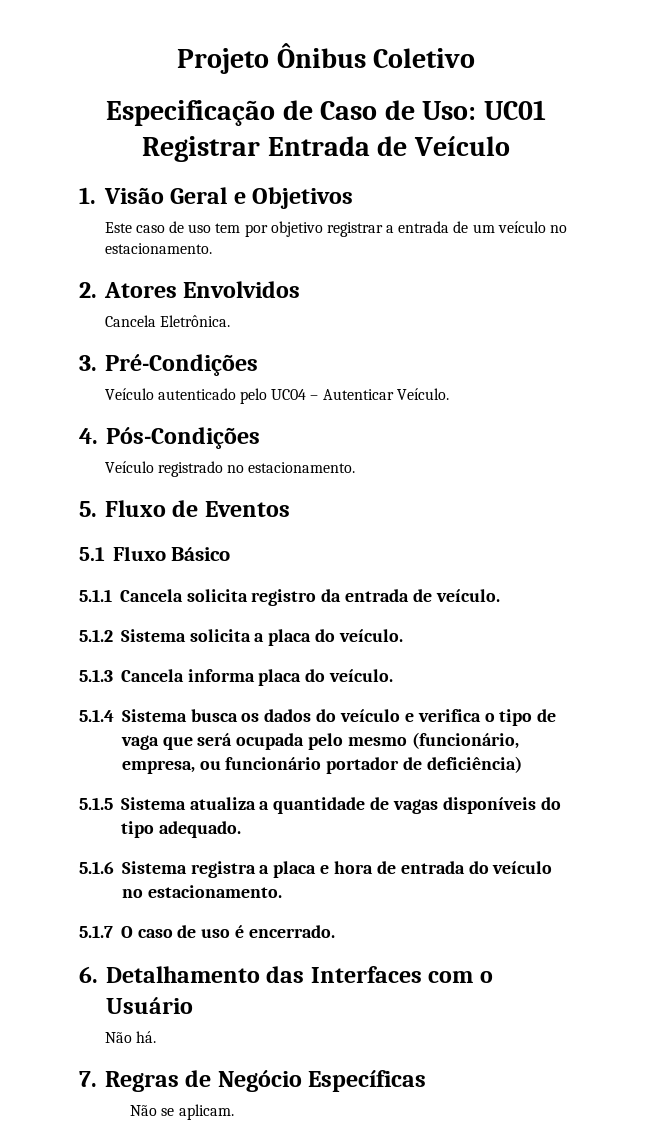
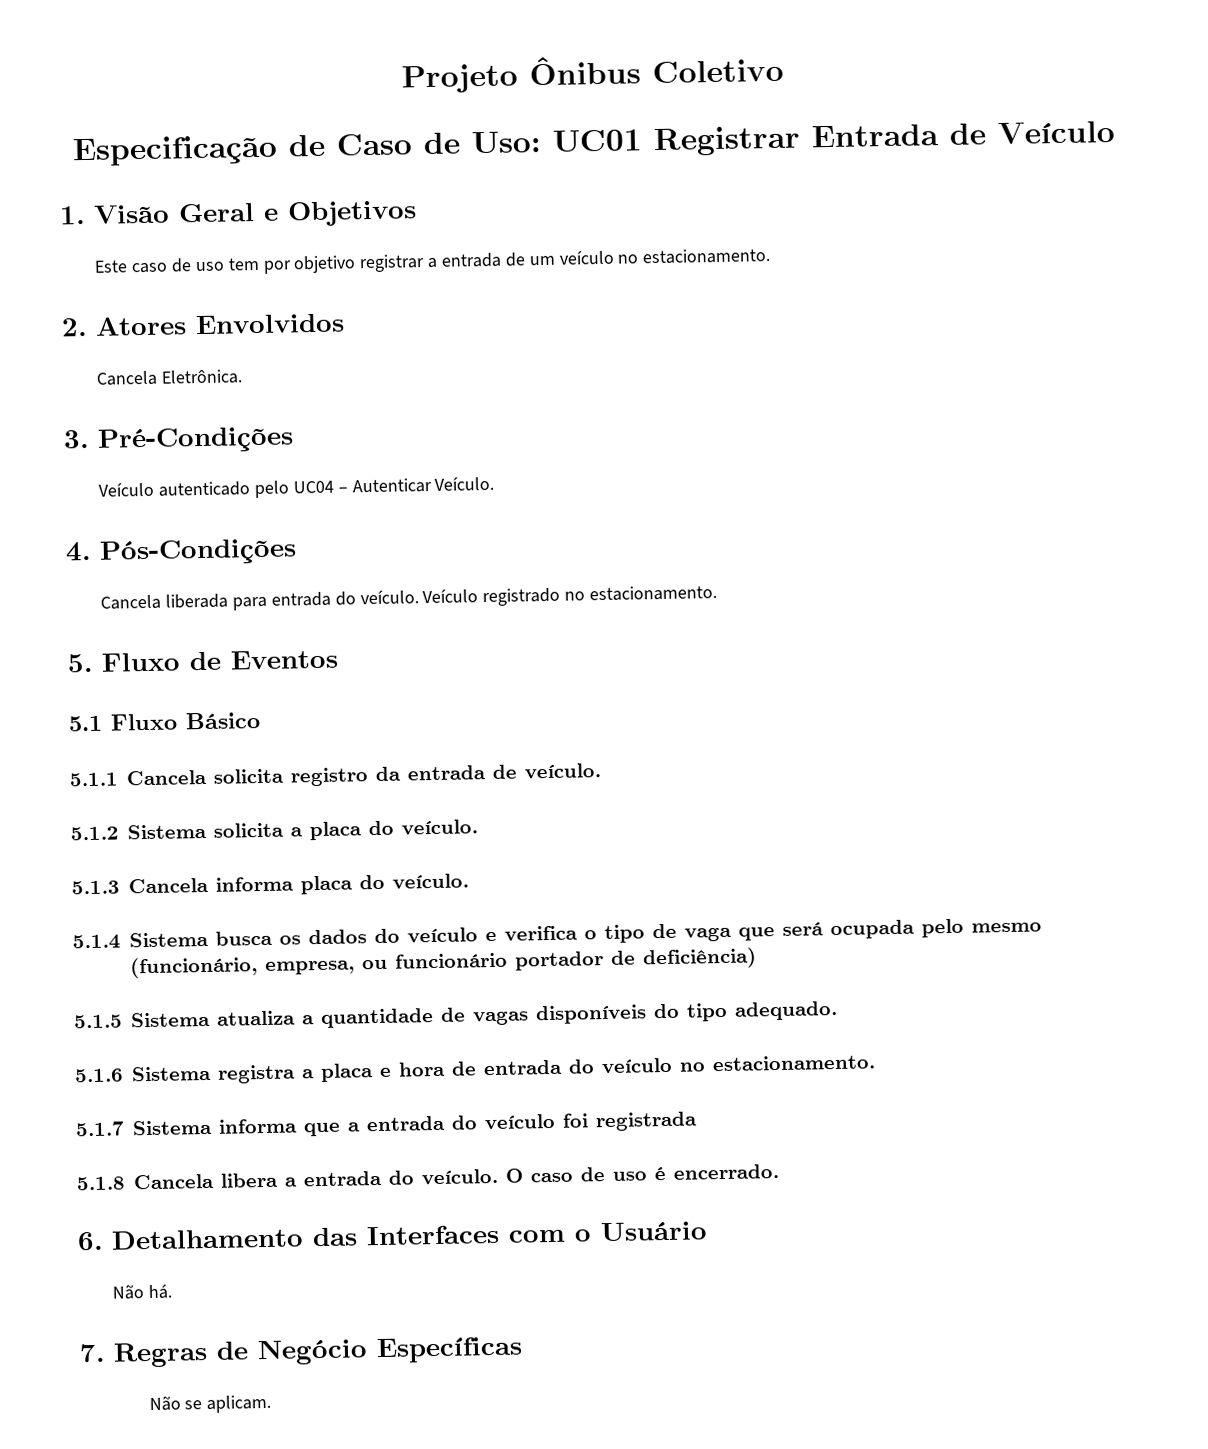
(260, 438) none -> [100,589,419,611] Cancela liberada para entrada do veículo.
(113, 931) none -> [132,1111,698,1137] [76,1168,498,1191] Sistema informa que a entrada do veículo foi registrada // 5.1.8 Cancela libera a entrada do veículo.

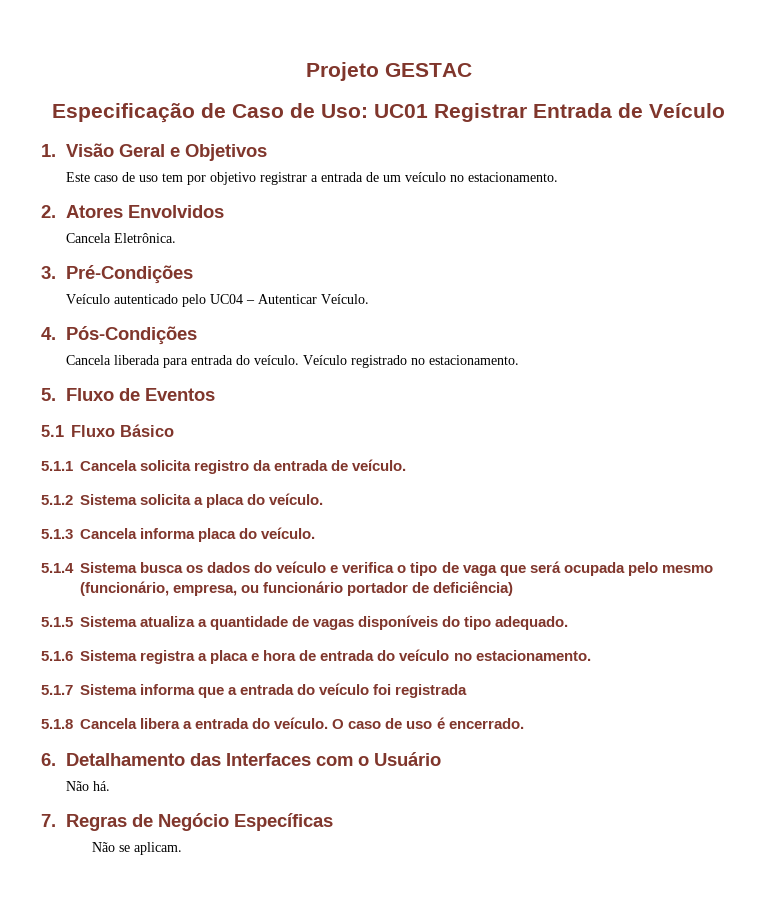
[529,55,784,86] Ônibus Coletivo -> [384,63,472,77] GESTAC

